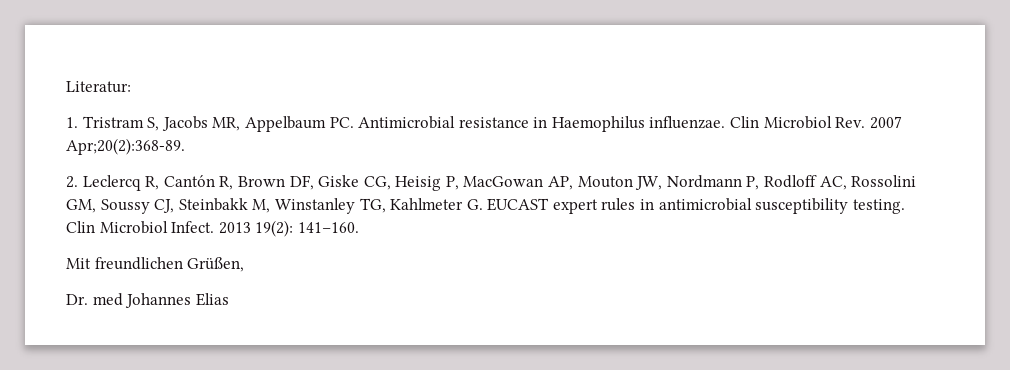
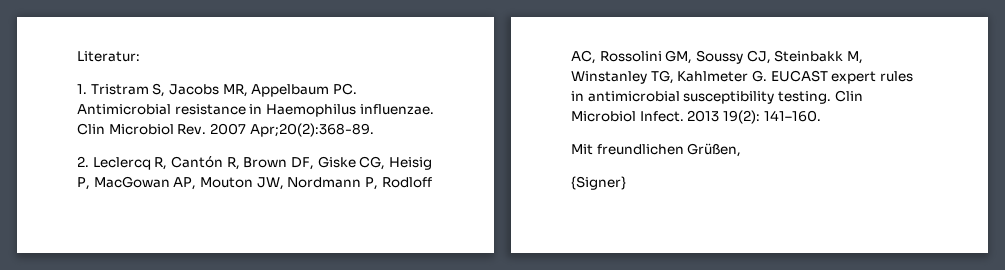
[66,293,229,308] Dr. med Johannes Elias -> [571,176,626,190] {Signer}

